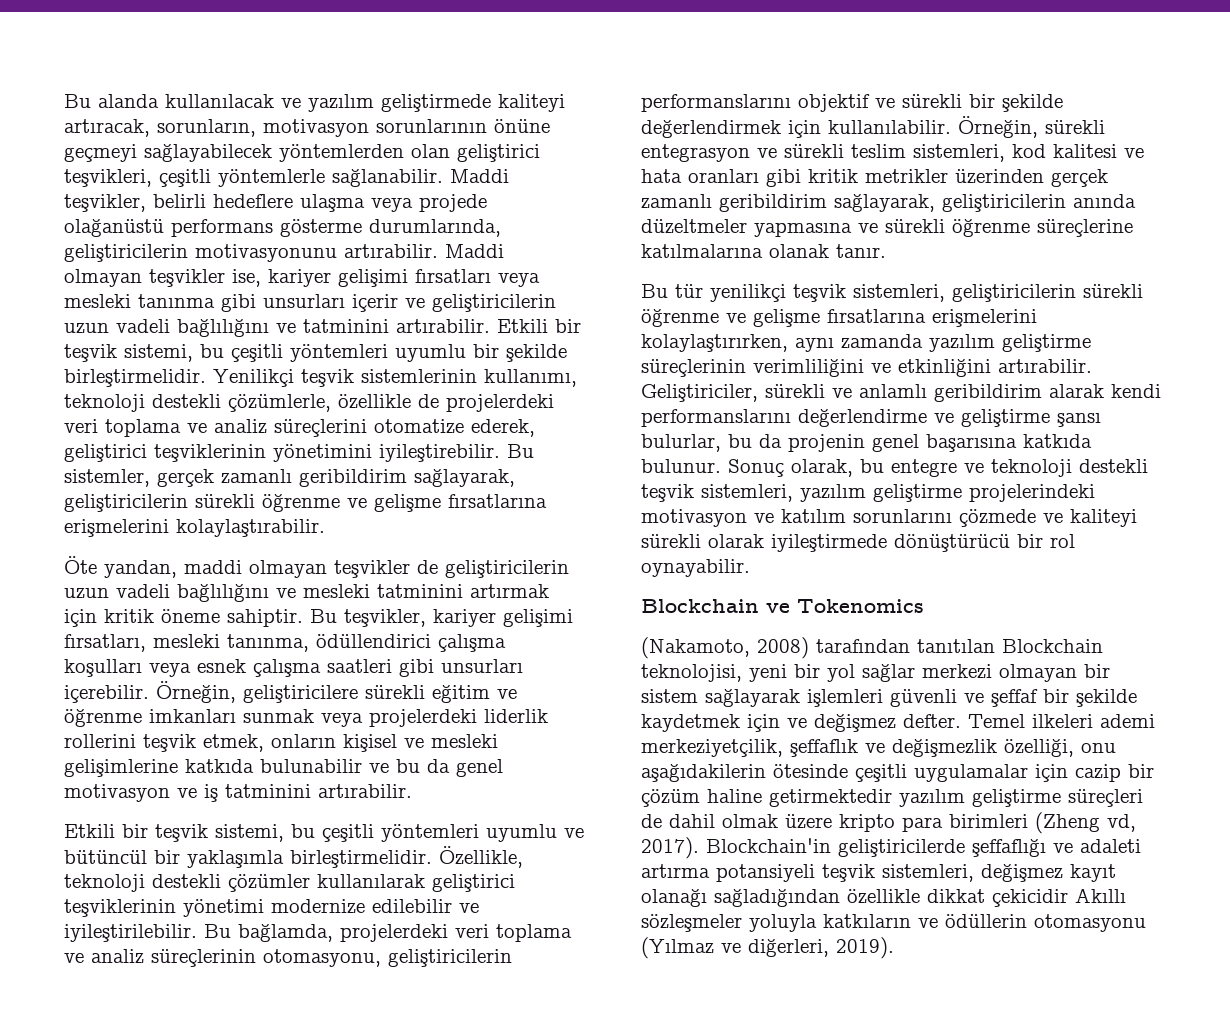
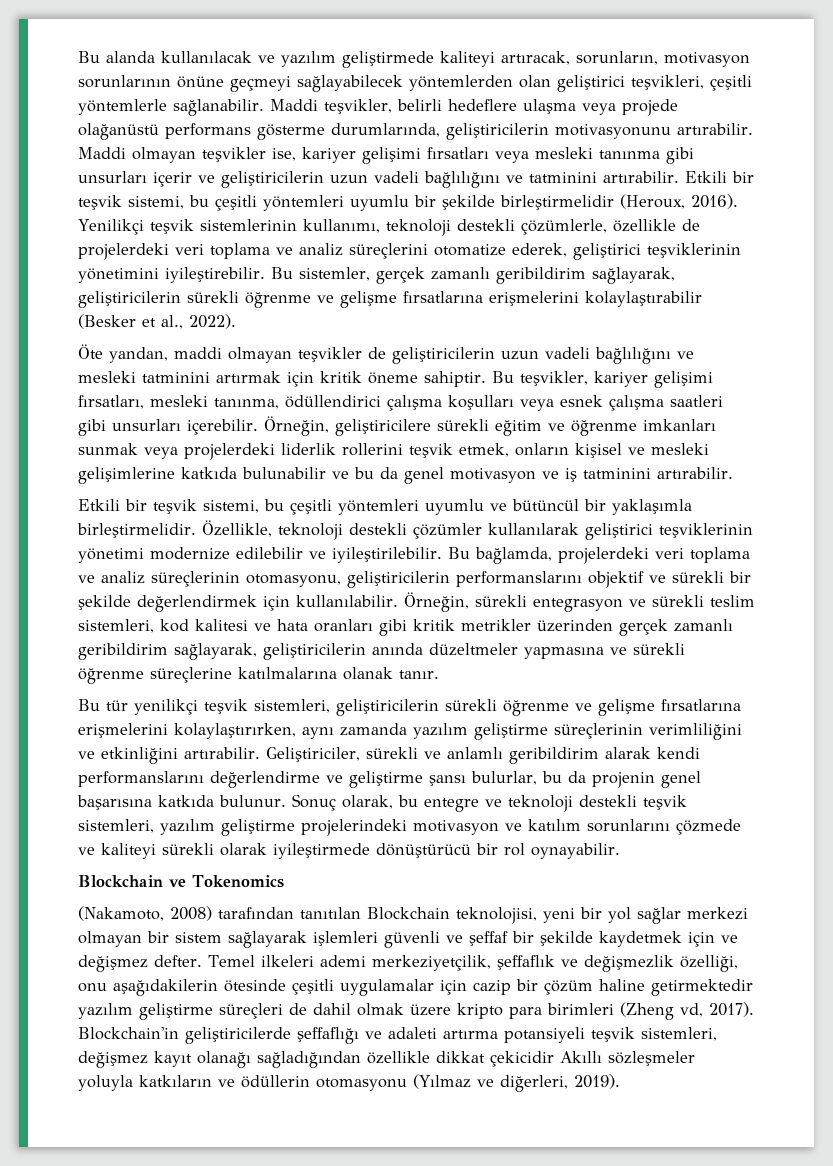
[64,369,206,387] birleştirmelidir. -> [500,194,738,210] birleştirmelidir (Heroux, 2016).
[176,519,325,537] kolaylaştırabilir. -> [585,291,702,307] [78,314,236,329] kolaylaştırabilir (Besker et al., 2022).

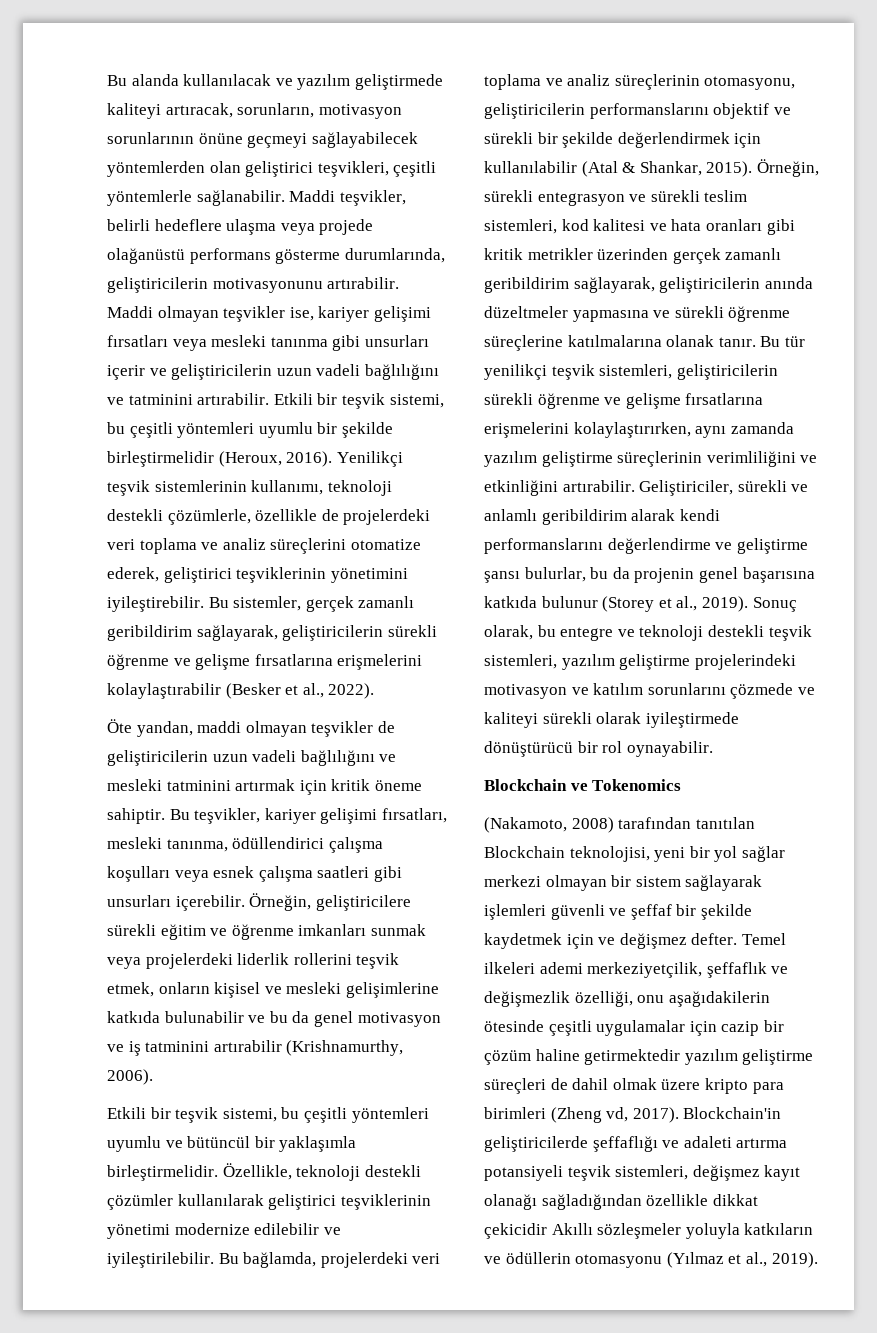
[657,467,733,479] artırabilir. -> [213,1040,404,1056] [107,1069,153,1085] artırabilir (Krishnamurthy, 2006).
[296,595,398,607] kullanılabilir. -> [484,161,753,177] kullanılabilir (Atal & Shankar, 2015).
(439, 674) // -> (756, 342) none
[219,795,286,807] bulunur. -> [541,596,748,612] bulunur (Storey et al., 2019).
[476,1075,568,1092] ve diğerleri, -> [728,1252,767,1267] et al.,

